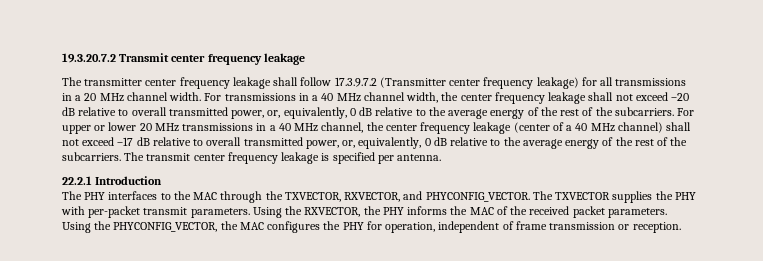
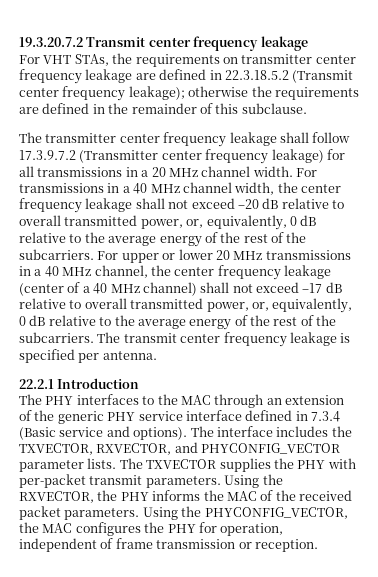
(305, 59) none -> [19,53,356,67] [19,69,354,84] [19,86,359,101] [19,103,307,114] // For VHT STAs, the requirements on transmitter center frequency leakage are defined in 22.3.18.5.2 (Transmit center frequency leakage); otherwise the requirements are defined in the remainder of this subclause.
(263, 197) none -> [266,395,344,405] [19,410,340,424] [19,426,329,440] an extension of the generic PHY service interface defined in 7.3.4 (Basic service and options). The interface includes
[425,192,530,202] PHYCONFIG_VECTOR. -> [201,443,341,454] [19,458,117,472] PHYCONFIG_VECTOR parameter lists.

